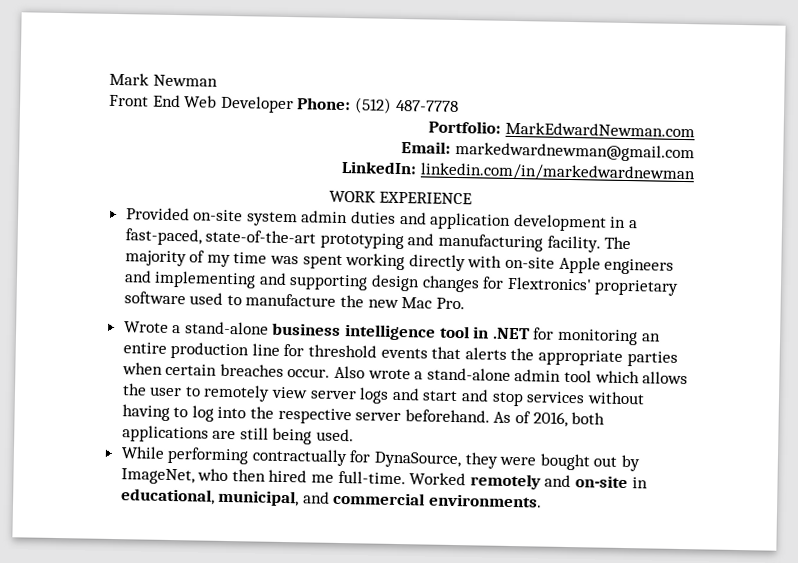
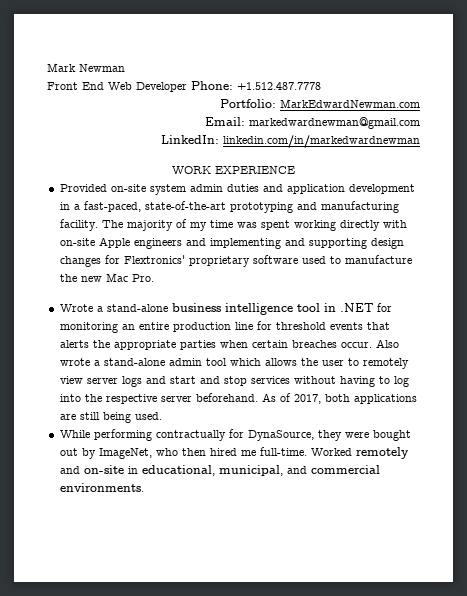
[353,97,459,114] (512) 487-7778 -> [237,82,321,90] +1.512.487.7778
[532,411,568,427] 2016, -> [293,394,321,404] 2017,

